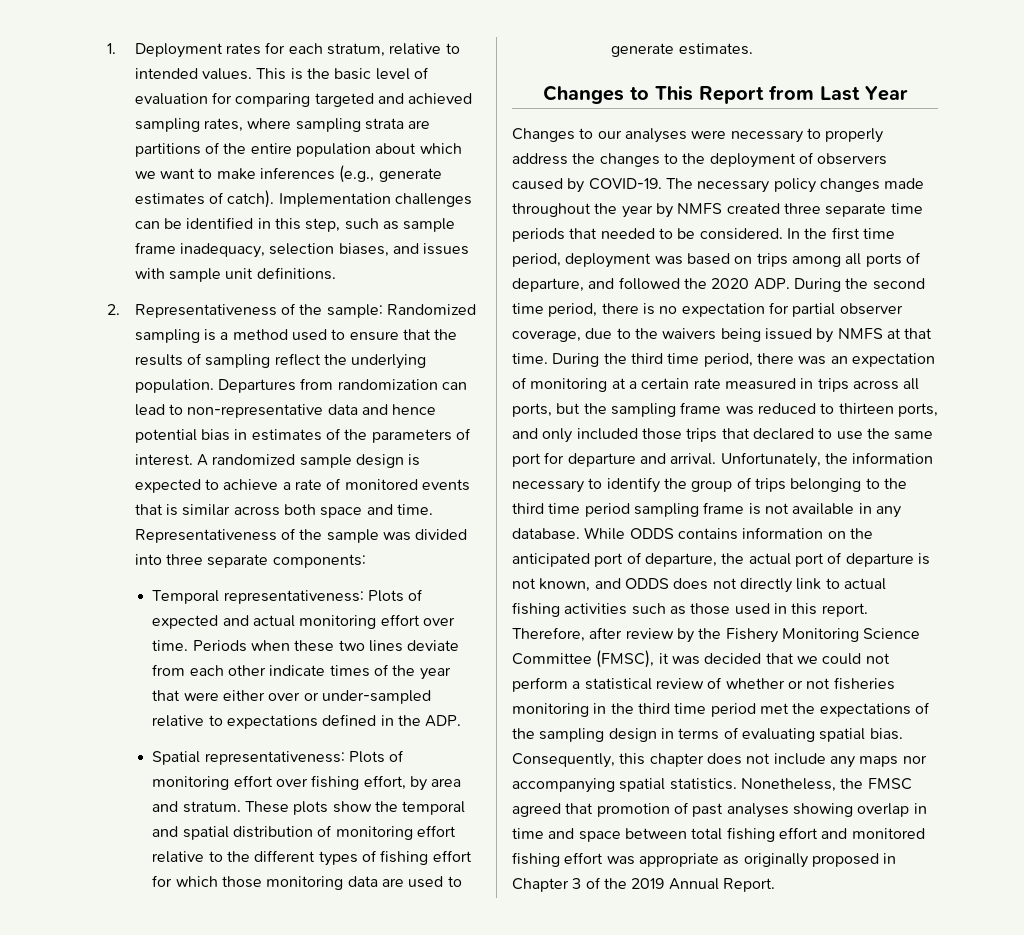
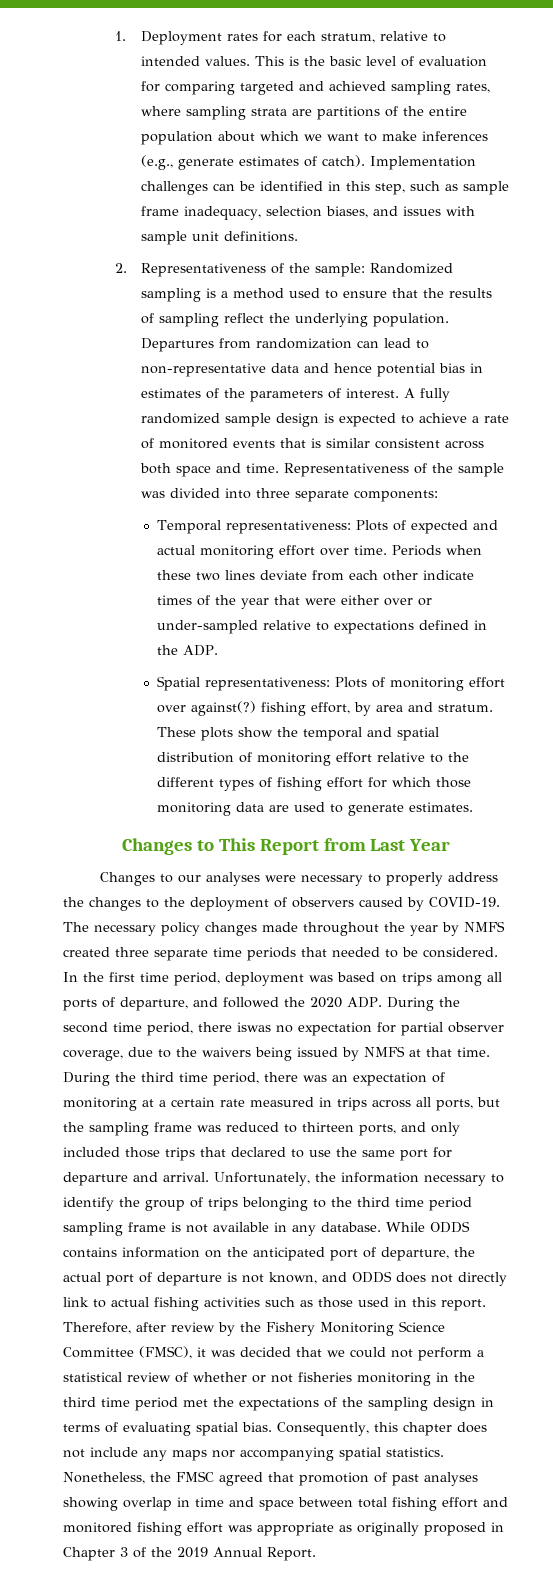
(208, 460) none -> [419,388,450,402] fully
(231, 510) none -> [374,438,440,449] consistent
(308, 782) none -> [190,701,256,716] against(?)
[642,303,655,315] is -> [237,1022,271,1032] iswas

